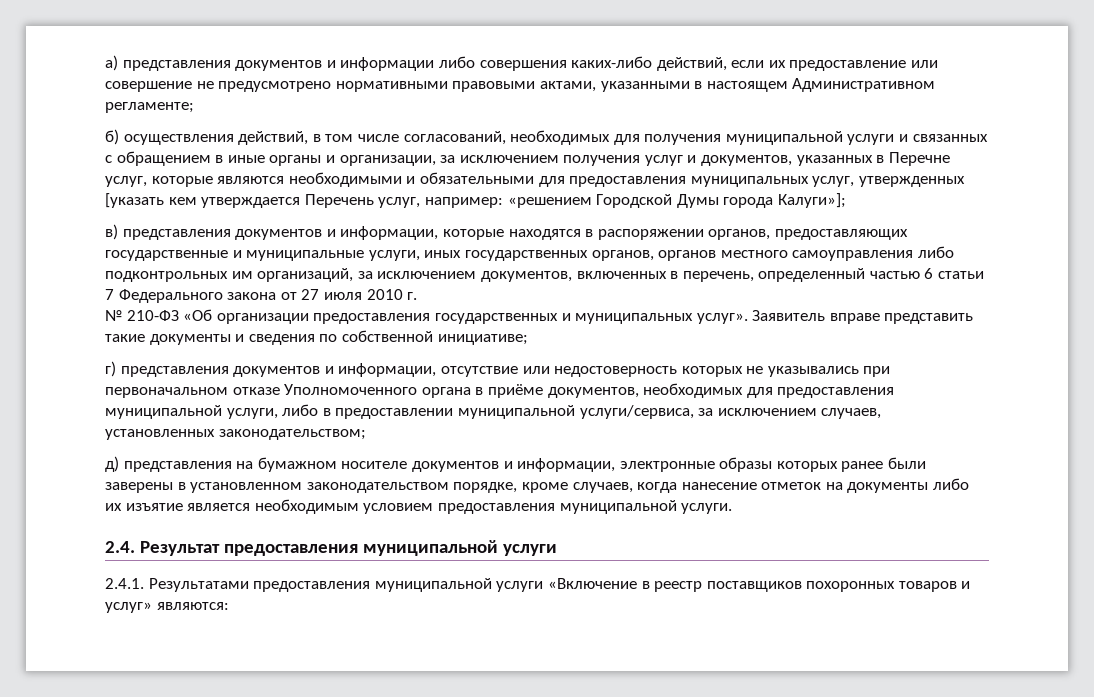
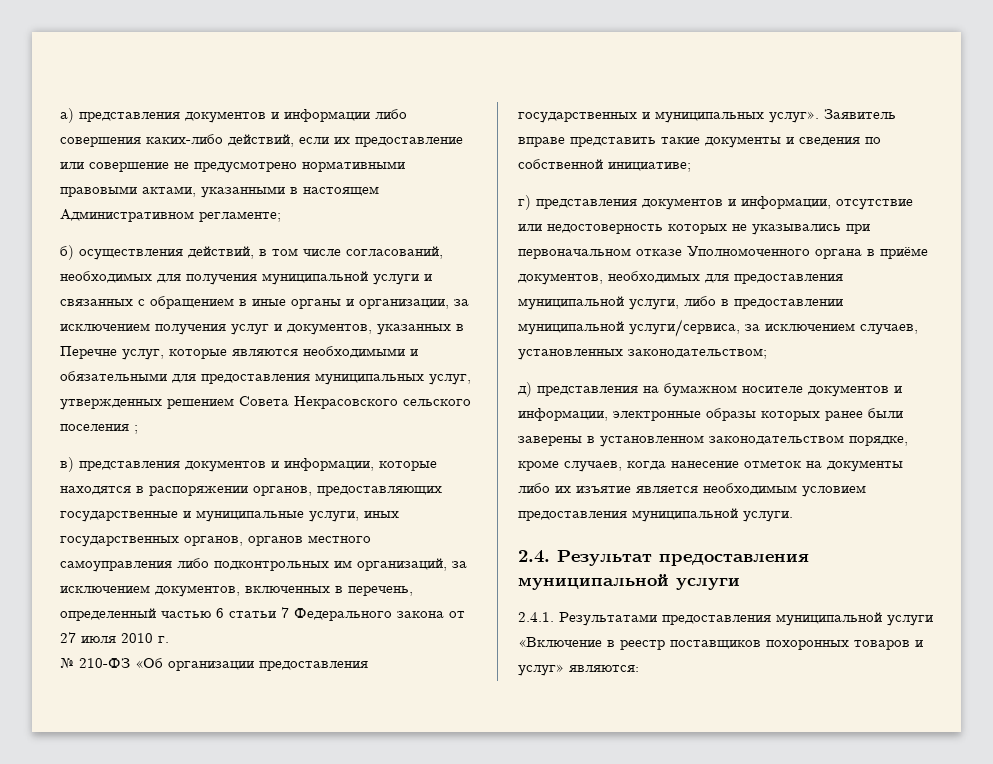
[105,193,846,208] [указать кем утверждается Перечень услуг, например: «решением Городской Думы города Калуги»]; -> [167,396,471,409] [60,424,138,434] решением Совета Некрасовского сельского поселения ;

